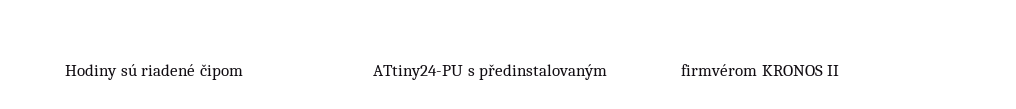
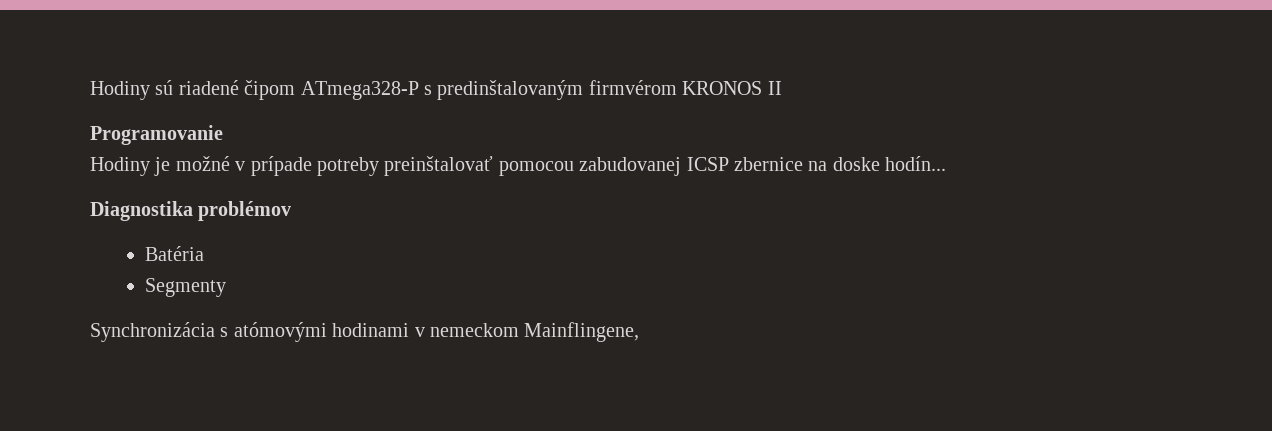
[373,64,608,80] ATtiny24-PU s předinstalovaným -> [300,80,584,100] ATmega328-P s predinštalovaným
(840, 70) none -> [90,125,223,145] [90,156,947,176] [90,201,292,221] [145,246,205,261] [145,278,227,297] [90,322,640,342] // Programovanie // Hodiny je možné v prípade potreby preinštalovať pomocou zabudovanej ICSP zbernice na doske hodín... // Diagnostika problémov // Batéria // Segmenty // Synchronizácia s atómovými hodinami v nemeckom Mainflingene,

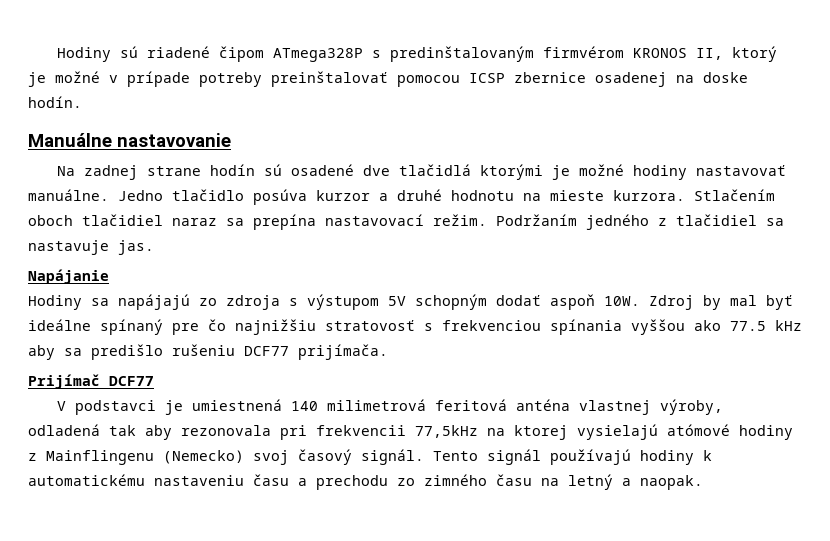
[300,81,419,100] ATmega328-P -> [272,48,363,62] ATmega328P
[767,81,782,95] [90,125,223,145] [90,157,150,176] II // Programovanie // Hodiny -> [695,46,777,62] II, ktorý
[579,157,682,176] zabudovanej -> (460, 81) none
(803, 164) none -> [595,72,667,87] osadenej
[885,156,947,171] [90,201,292,221] [145,246,205,261] [145,278,227,297] [90,322,640,342] hodín... // Diagnostika problémov // Batéria // Segmenty // Synchronizácia s atómovými hodinami v nemeckom Mainflingene, -> [28,96,82,108] [28,133,231,147] [56,164,786,180] [28,189,775,205] [28,214,784,230] [28,240,154,255] [28,269,109,284] [28,294,793,310] [28,319,802,335] [28,344,388,360] [28,374,154,389] [56,399,723,415] [28,424,793,440] [28,449,712,465] [28,474,703,490] hodín. // Manuálne nastavovanie // Na zadnej strane hodín sú osadené dve tlačidlá ktorými je možné hodiny nastavovať manuálne. Jedno tlačidlo posúva kurzor a druhé hodnotu na mieste kurzora. Stlačením oboch tlačidiel naraz sa prepína nastavovací režim. Podržaním jedného z tlačidiel sa nastavuje jas. // Napájanie // Hodiny sa napájajú zo zdroja s výstupom 5V schopným dodať aspoň 10W. Zdroj by mal byť ideálne spínaný pre čo najnižšiu stratovosť s frekvenciou spínania vyššou ako 77.5 kHz aby sa predišlo rušeniu DCF77 prijímača. // Prijímač DCF77 // V podstavci je umiestnená 140 milimetrová feritová anténa vlastnej výroby, odladená tak aby rezonovala pri frekvencii 77,5kHz na ktorej vysielajú atómové hodiny z Mainflingenu (Nemecko) svoj časový signál. Tento signál používajú hodiny k automatickému nastaveniu času a prechodu zo zimného času na letný a naopak.

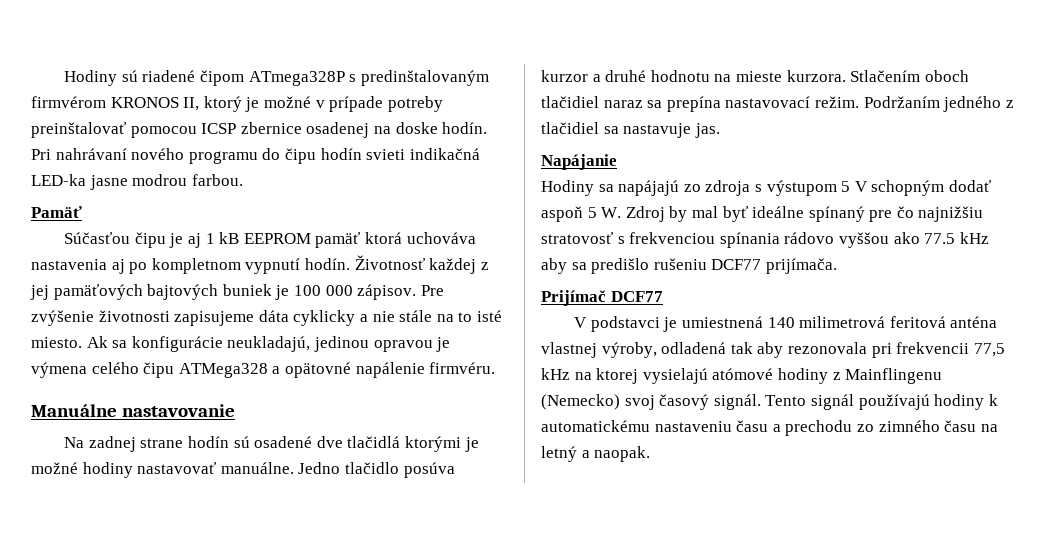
(82, 102) none -> [31,148,480,164] [31,174,243,190] [31,206,82,218] [64,232,476,248] [31,255,489,274] [30,284,444,300] [31,310,502,326] [31,336,451,352] [31,362,496,378] Pri nahrávaní nového programu do čipu hodín svieti indikačná LED-ka jasne modrou farbou. // Pamäť // Súčasťou čipu je aj 1 kB EEPROM pamäť ktorá uchováva nastavenia aj po kompletnom vypnutí hodín. Životnosť každej z jej pamäťových bajtových buniek je 100 000 zápisov. Pre zvýšenie životnosti zapisujeme dáta cyklicky a nie stále na to isté miesto. Ak sa konfigurácie neukladajú, jedinou opravou je výmena celého čipu ATMega328 a opätovné napálenie firmvéru.
[388,296,406,306] 5V -> [841,181,868,192] 5 V
[604,296,640,306] 10W. -> [587,207,622,218] 5 W.
(622, 327) none -> [784,232,835,244] rádovo
[415,425,478,438] 77,5kHz -> [973,343,1005,357] [541,368,570,380] 77,5 kHz

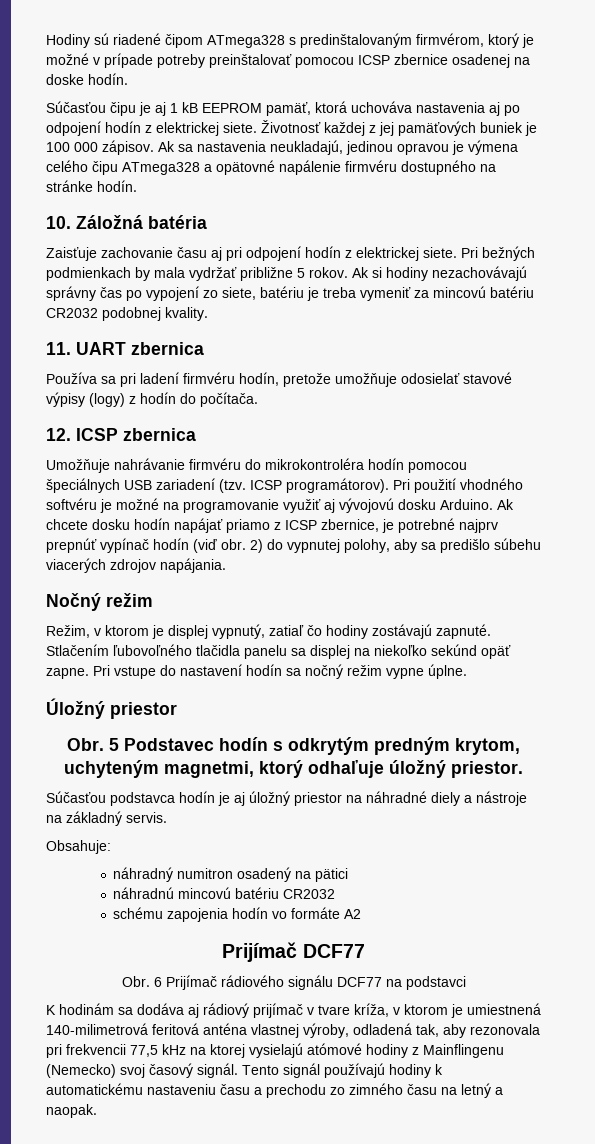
[248,71,345,86] ATmega328P -> [207,35,285,48] ATmega328
[31,96,200,111] firmvérom KRONOS II, -> [416,33,484,47] firmvérom,
[31,148,480,164] [31,174,243,190] [31,206,82,218] Pri nahrávaní nového programu do čipu hodín svieti indikačná LED-ka jasne modrou farbou. // Pamäť -> (128, 79) none
[315,232,361,248] pamäť -> [266,102,311,116] pamäť,
[151,258,350,274] kompletnom vypnutí hodín. -> [46,121,257,136] odpojení hodín z elektrickej siete.
[147,284,219,300] bajtových -> (476, 128) none
[420,285,444,296] [31,310,502,326] [31,337,82,348] Pre zvýšenie životnosti zapisujeme dáta cyklicky a nie stále na to isté miesto. -> (154, 147) none
[131,336,223,352] konfigurácie -> [197,141,266,152] nastavenia
[178,363,268,378] ATMega328 -> [122,162,200,175] ATmega328
[429,362,496,374] [31,404,236,417] [64,436,479,452] [31,462,455,478] [541,70,969,82] [541,96,1014,112] [541,122,720,138] [541,154,617,170] [541,180,991,196] [541,206,984,222] [541,232,989,248] [541,258,837,274] [541,290,663,306] [574,316,886,332] firmvéru. // Manuálne nastavovanie // Na zadnej strane hodín sú osadené dve tlačidlá ktorými je možné hodiny nastavovať manuálne. Jedno tlačidlo posúva kurzor a druhé hodnotu na mieste kurzora. Stlačením oboch tlačidiel naraz sa prepína nastavovací režim. Podržaním jedného z tlačidiel sa nastavuje jas. // Napájanie // Hodiny sa napájajú zo zdroja s výstupom 5 V schopným dodať aspoň 5 W. Zdroj by mal byť ideálne spínaný pre čo najnižšiu stratovosť s frekvenciou spínania rádovo vyššou ako 77.5 kHz aby sa predišlo rušeniu DCF77 prijímača. // Prijímač DCF77 // V podstavci je umiestnená 140 milimetrová -> [345,160,496,175] [46,180,137,192] [46,215,207,229] [46,246,535,261] [46,266,527,281] [46,286,534,301] [46,307,208,321] [46,342,204,355] [46,372,512,387] [46,392,258,407] [46,428,196,441] [46,458,467,473] [46,478,523,493] [46,498,514,513] [46,518,498,533] [46,538,541,553] [46,558,226,573] [46,593,153,611] [46,624,491,639] [46,644,511,659] [46,664,467,679] [46,698,177,719] [67,737,520,755] [64,760,523,778] [46,791,527,806] [46,811,167,826] [46,840,111,854] [113,867,349,882] [113,887,336,899] [113,907,362,922] [222,942,365,962] [121,975,466,990] [46,1003,541,1018] [46,1023,148,1035] firmvéru dostupného na stránke hodín. // 10. Záložná batéria // Zaisťuje zachovanie času aj pri odpojení hodín z elektrickej siete. Pri bežných podmienkach by mala vydržať približne 5 rokov. Ak si hodiny nezachovávajú správny čas po vypojení zo siete, batériu je treba vymeniť za mincovú batériu CR2032 podobnej kvality. // 11. UART zbernica // Používa sa pri ladení firmvéru hodín, pretože umožňuje odosielať stavové výpisy (logy) z hodín do počítača. // 12. ICSP zbernica // Umožňuje nahrávanie firmvéru do mikrokontroléra hodín pomocou špeciálnych USB zariadení (tzv. ICSP programátorov). Pri použití vhodného softvéru je možné na programovanie využiť aj vývojovú dosku Arduino. Ak chcete dosku hodín napájať priamo z ICSP zbernice, je potrebné najprv prepnúť vypínač hodín (viď obr. 2) do vypnutej polohy, aby sa predišlo súbehu viacerých zdrojov napájania. // Nočný režim // Režim, v ktorom je displej vypnutý, zatiaľ čo hodiny zostávajú zapnuté. Stlačením ľubovoľného tlačidla panelu sa displej na niekoľko sekúnd opäť zapne. Pri vstupe do nastavení hodín sa nočný režim vypne úplne. // Úložný priestor // Obr. 5 Podstavec hodín s odkrytým predným krytom, uchyteným magnetmi, ktorý odhaľuje úložný priestor. // Súčasťou podstavca hodín je aj úložný priestor na náhradné diely a nástroje na základný servis. // Obsahuje: // náhradný numitron osadený na pätici // náhradnú mincovú batériu CR2032 // schému zapojenia hodín vo formáte A2 // Prijímač DCF77 // Obr. 6 Prijímač rádiového signálu DCF77 na podstavci // K hodinám sa dodáva aj rádiový prijímač v tvare kríža, v ktorom je umiestnená 140-milimetrová
[730,342,753,354] tak -> [416,1024,439,1037] tak,

